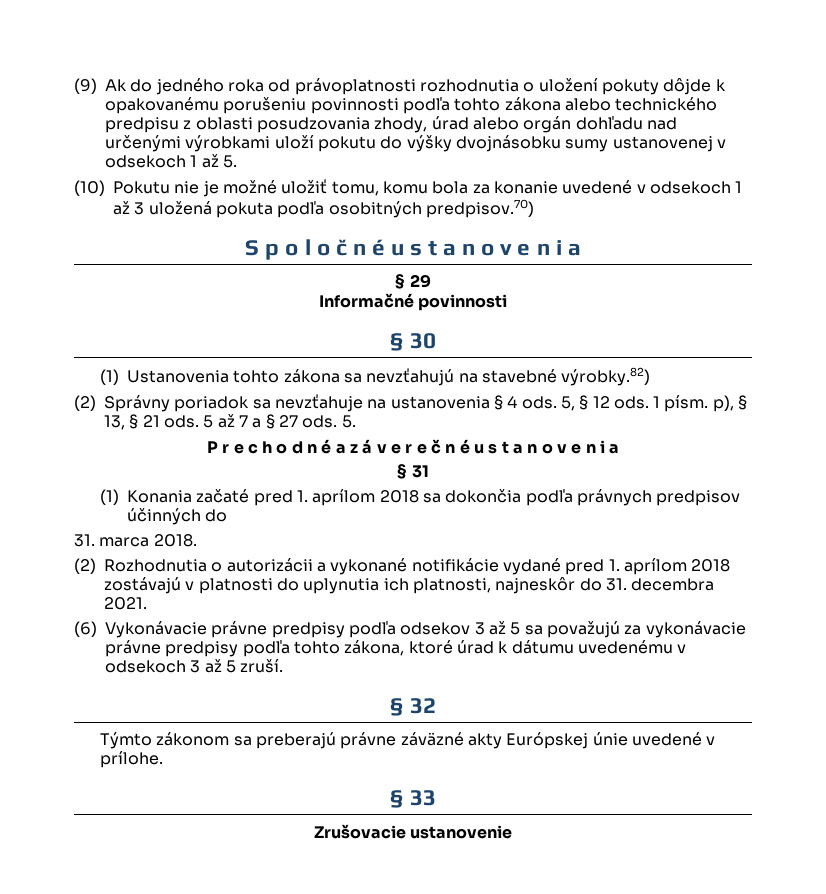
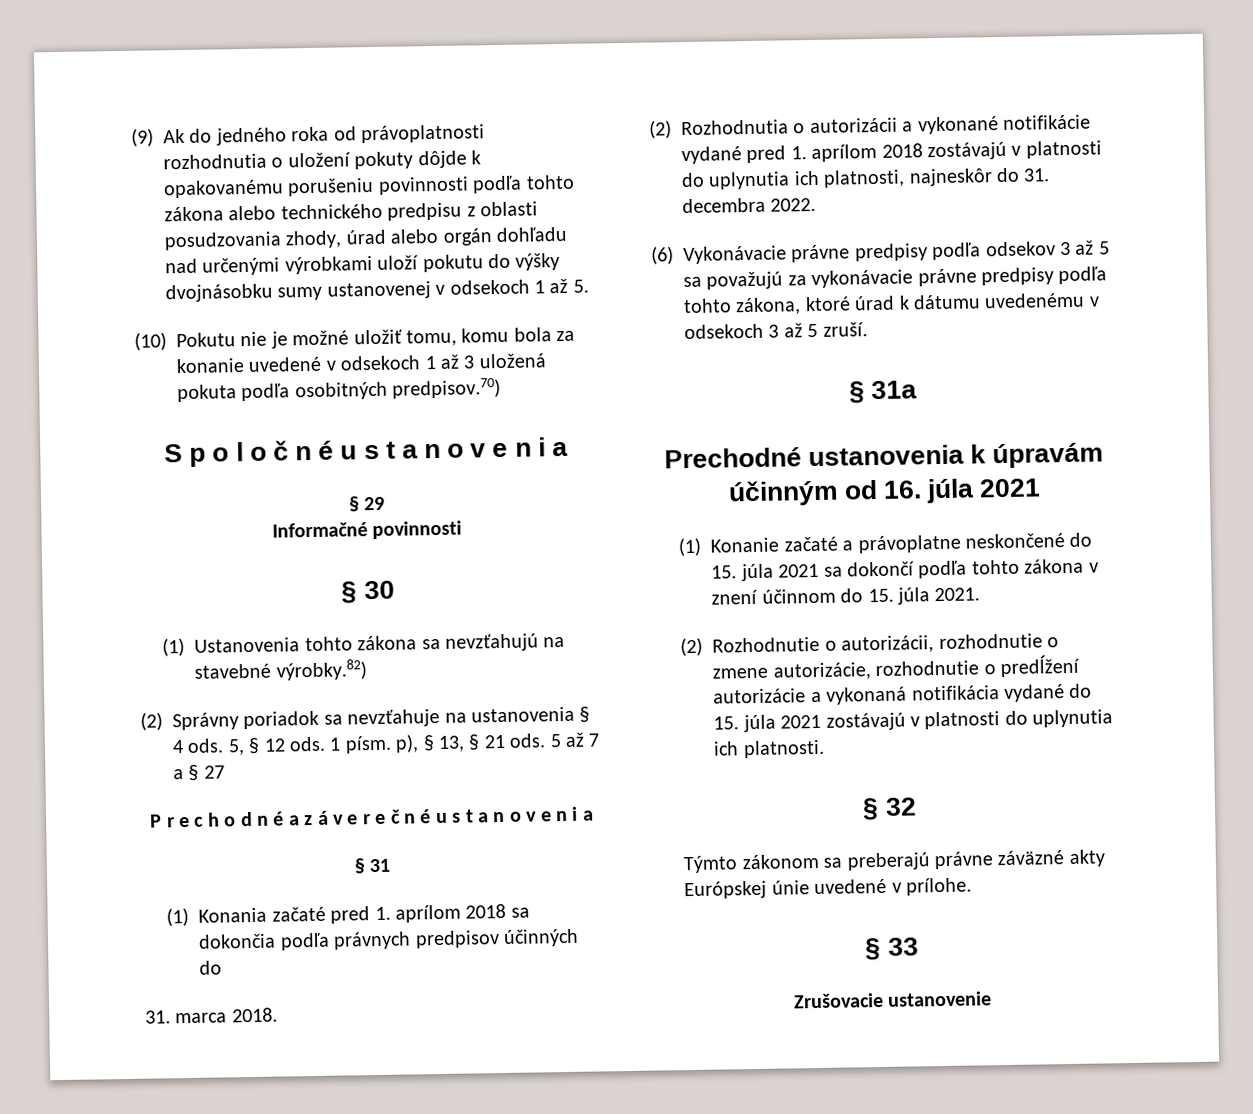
[302,415,356,428] ods. 5. -> (225, 772) none
[104,597,147,610] 2021. -> [770,197,817,212] 2022.
(284, 666) none -> [848,380,918,404] [663,442,1105,469] [727,478,1042,507] [678,532,1093,557] [711,558,1099,582] [711,587,981,605] [680,633,1059,657] [712,654,1080,681] [713,683,1093,705] [713,709,1114,733] [713,739,825,759] // § 31a // Prechodné ustanovenia k úpravám účinným od 16. júla 2021 // (1) Konanie začaté a právoplatne neskončené do 15. júla 2021 sa dokončí podľa tohto zákona v znení účinnom do 15. júla 2021. // (2) Rozhodnutie o autorizácii, rozhodnutie o zmene autorizácie, rozhodnutie o predĺžení autorizácie a vykonaná notifikácia vydané do 15. júla 2021 zostávajú v platnosti do uplynutia ich platnosti.

